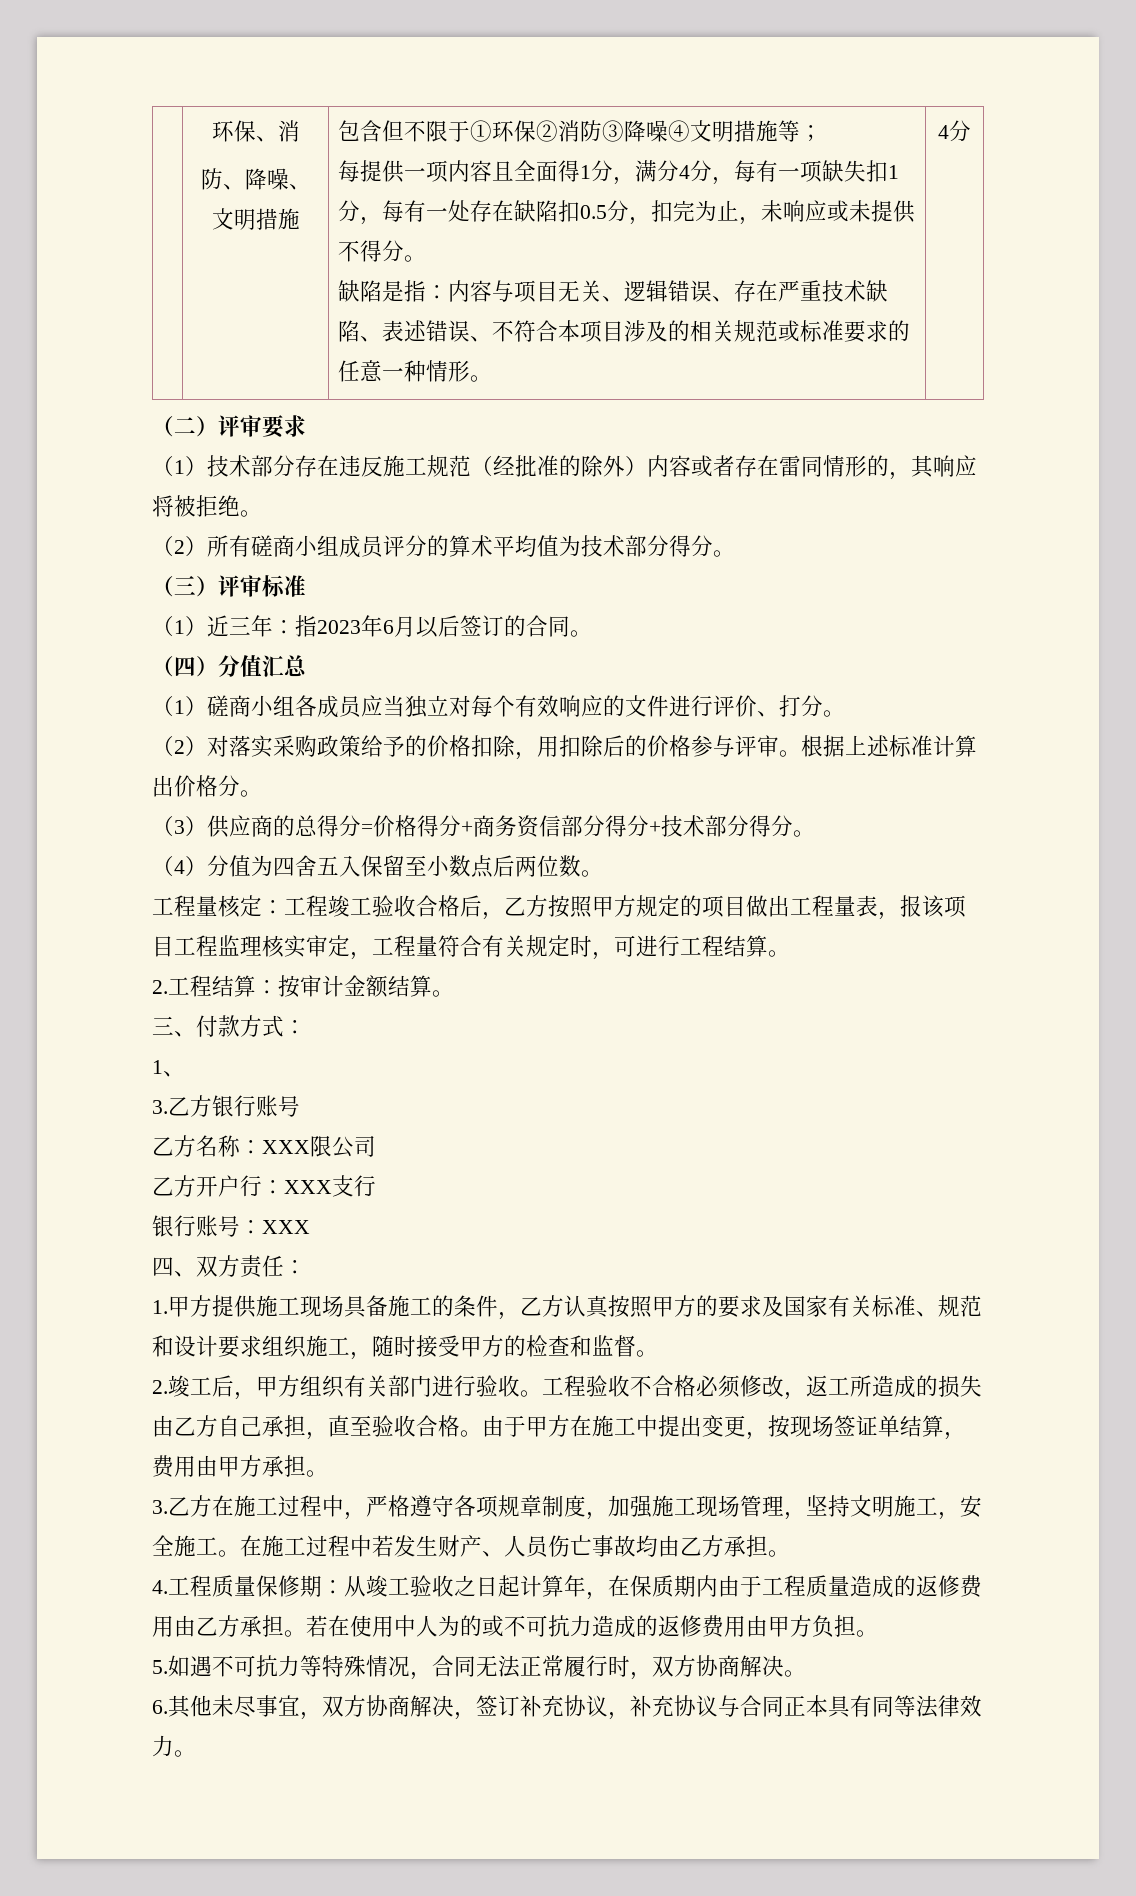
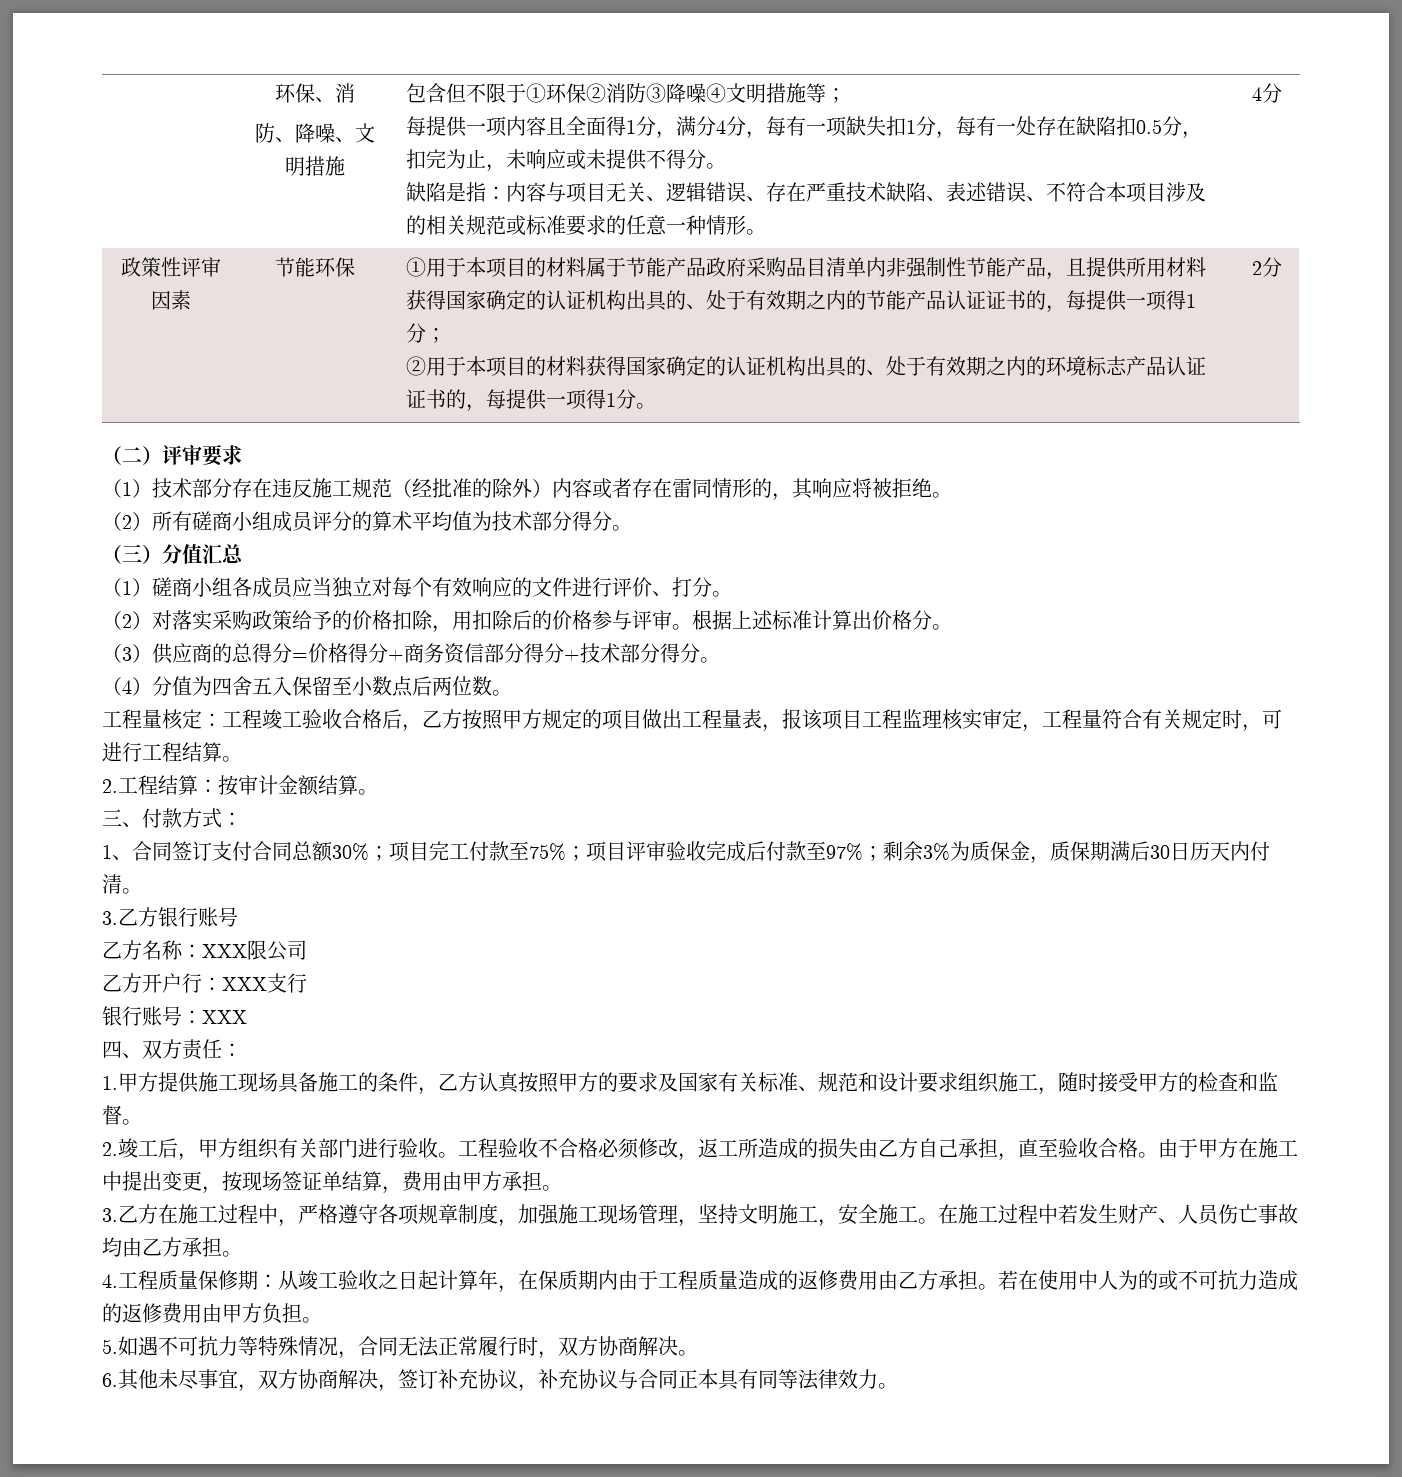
(971, 131) none -> [120,257,221,277] [150,290,191,310] [275,257,355,277] [405,257,1206,280] [405,290,1196,313] [405,323,446,343] [405,356,1206,377] [405,389,656,412] [1251,257,1282,277] // 政策性评审因素 | 节能环保 | ①用于本项目的材料属于节能产品政府采购品目清单内非强制性节能产品，且提供所用材料获得国家确定的认证机构出具的、处于有效期之内的节能产品认证证书的，每提供一项得1分； // ②用于本项目的材料获得国家确定的认证机构出具的、处于有效期之内的环境标志产品认证证书的，每提供一项得1分。 | 2分
[218,575,306,597] [152,615,592,638] [152,656,218,677] 评审标准 // （1）近三年：指2023年6月以后签订的合同。 // （四） -> (162, 554) none
(185, 1074) none -> [132,841,1270,864] [102,874,142,894] 合同签订支付合同总额30%；项目完工付款至75%；项目评审验收完成后付款至97%；剩余3%为质保金，质保期满后30日历天内付清。

